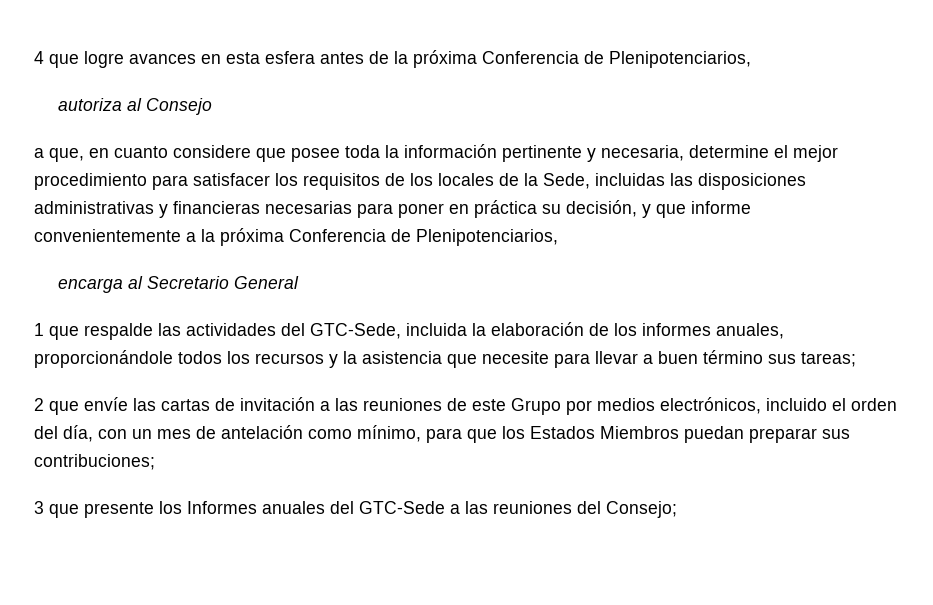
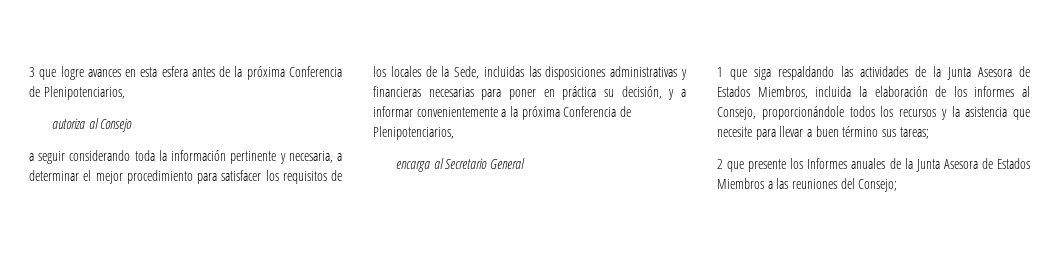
[34,51,44,64] 4 -> [29,67,35,77] 3
[49,145,340,162] que, en cuanto considere que posee -> [38,150,131,164] seguir considerando
[689,145,769,158] determine -> [337,153,342,161] [29,170,79,181] a determinar
[656,201,751,218] que informe -> [681,89,686,97] [373,106,413,117] a informar
[84,323,401,340] respalde las actividades del GTC-Sede, -> [754,66,1030,80] [717,86,808,99] siga respaldando las actividades de la Junta Asesora de Estados Miembros,
[716,323,784,339] anuales, -> [1022,86,1030,97] [717,107,756,120] al Consejo,
[84,397,897,415] [34,425,850,443] [34,454,155,470] [34,501,445,518] envíe las cartas de invitación a las reuniones de este Grupo por medios electrónicos, incluido el orden del día, con un mes de antelación como mínimo, para que los Estados Miembros puedan preparar sus contribuciones; // 3 que presente los Informes anuales del GTC-Sede -> [748,158,1030,172] [717,178,764,189] presente los Informes anuales de la Junta Asesora de Estados Miembros

